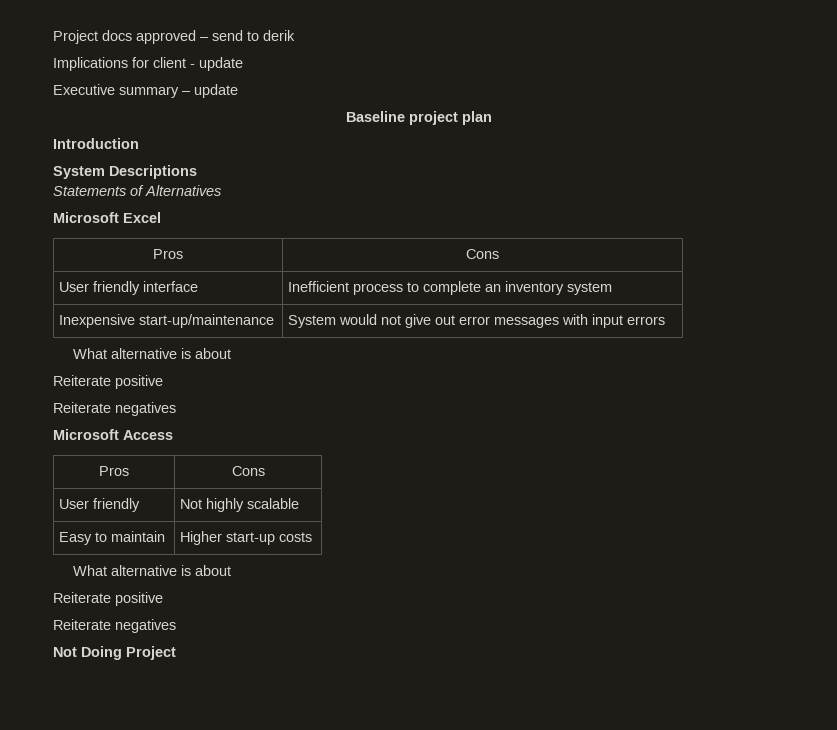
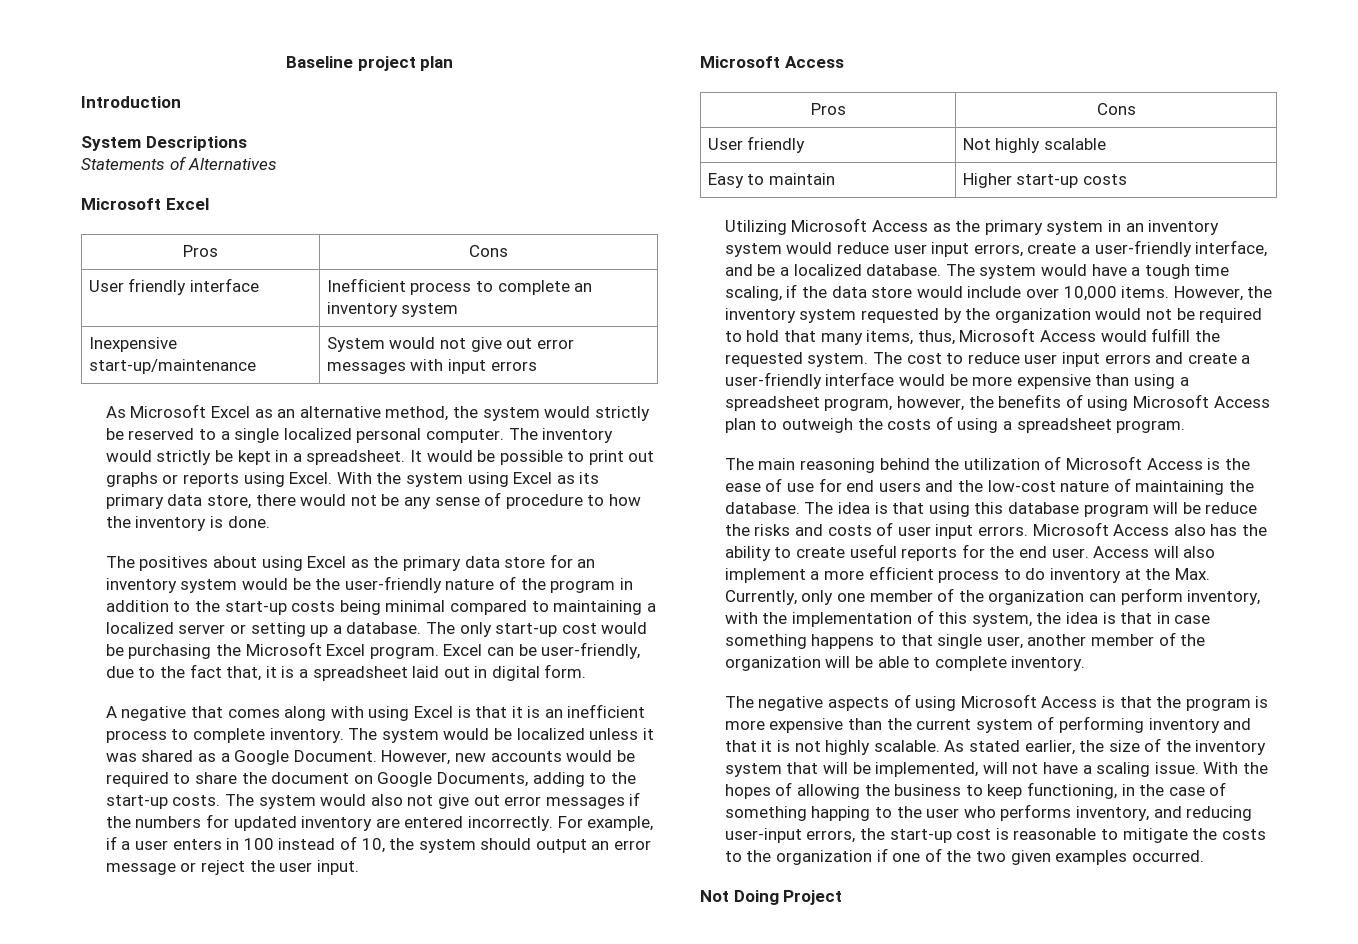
[53,30,295,44] [53,57,243,71] [53,84,238,98] Project docs approved – send to derik // Implications for client - update // Executive summary – update // -> (285, 62) none
[72,348,231,359] [53,375,163,389] [53,402,176,416] What alternative is about // Reiterate positive // Reiterate negatives -> [105,404,650,421] [105,428,614,443] [105,450,655,465] [105,472,600,487] [105,492,641,509] [105,516,270,531] [105,554,596,571] [105,576,633,593] [105,600,656,615] [105,622,648,637] [105,642,641,659] [105,664,587,681] [105,704,646,721] [105,728,654,743] [105,750,635,765] [105,772,636,787] [105,792,641,809] [105,814,654,831] [105,836,652,853] [105,860,359,875] As Microsoft Excel as an alternative method, the system would strictly be reserved to a single localized personal computer. The inventory would strictly be kept in a spreadsheet. It would be possible to print out graphs or reports using Excel. With the system using Excel as its primary data store, there would not be any sense of procedure to how the inventory is done. // The positives about using Excel as the primary data store for an inventory system would be the user-friendly nature of the program in addition to the start-up costs being minimal compared to maintaining a localized server or setting up a database. The only start-up cost would be purchasing the Microsoft Excel program. Excel can be user-friendly, due to the fact that, it is a spreadsheet laid out in digital form. // A negative that comes along with using Excel is that it is an inefficient process to complete inventory. The system would be localized unless it was shared as a Google Document. However, new accounts would be required to share the document on Google Documents, adding to the start-up costs. The system would also not give out error messages if the numbers for updated inventory are entered incorrectly. For example, if a user enters in 100 instead of 10, the system should output an error message or reject the user input.
[72,565,231,576] [53,592,163,606] [53,619,176,633] What alternative is about // Reiterate positive // Reiterate negatives -> [724,218,1220,235] [724,240,1268,257] [724,264,1230,279] [724,284,1273,301] [724,308,1263,323] [724,328,1220,345] [724,352,1251,367] [724,372,1189,389] [724,394,1270,411] [724,416,1186,433] [724,456,1250,473] [724,478,1254,495] [724,502,1258,517] [724,522,1267,539] [724,544,1216,561] [724,566,1210,583] [724,588,1261,605] [724,610,1211,627] [724,632,1206,649] [724,656,1086,671] [724,694,1269,711] [724,716,1252,733] [724,738,1267,755] [724,762,1268,777] [724,782,1227,799] [724,804,1253,821] [724,828,1266,843] [724,848,1204,865] Utilizing Microsoft Access as the primary system in an inventory system would reduce user input errors, create a user-friendly interface, and be a localized database. The system would have a tough time scaling, if the data store would include over 10,000 items. However, the inventory system requested by the organization would not be required to hold that many items, thus, Microsoft Access would fulfill the requested system. The cost to reduce user input errors and create a user-friendly interface would be more expensive than using a spreadsheet program, however, the benefits of using Microsoft Access plan to outweigh the costs of using a spreadsheet program. // The main reasoning behind the utilization of Microsoft Access is the ease of use for end users and the low-cost nature of maintaining the database. The idea is that using this database program will be reduce the risks and costs of user input errors. Microsoft Access also has the ability to create useful reports for the end user. Access will also implement a more efficient process to do inventory at the Max. Currently, only one member of the organization can perform inventory, with the implementation of this system, the idea is that in case something happens to that single user, another member of the organization will be able to complete inventory. // The negative aspects of using Microsoft Access is that the program is more expensive than the current system of performing inventory and that it is not highly scalable. As stated earlier, the size of the inventory system that will be implemented, will not have a scaling issue. With the hopes of allowing the business to keep functioning, in the case of something happing to the user who performs inventory, and reducing user-input errors, the start-up cost is reasonable to mitigate the costs to the organization if one of the two given examples occurred.

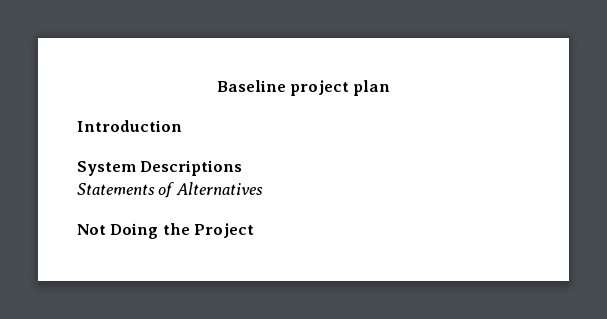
[81,198,209,210] [183,245,218,257] [469,245,509,257] [88,278,260,295] [326,278,593,295] [326,302,459,317] [88,337,177,352] [88,359,256,374] [326,337,574,352] [326,359,537,374] [105,404,650,421] [105,428,614,443] [105,450,655,465] [105,472,600,487] [105,492,641,509] [105,516,270,531] [105,554,596,571] [105,576,633,593] [105,600,656,615] [105,622,648,637] [105,642,641,659] [105,664,587,681] [105,704,646,721] [105,728,654,743] [105,750,635,765] [105,772,636,787] [105,792,641,809] [105,814,654,831] [105,836,652,853] [105,860,359,875] [700,56,844,68] [810,103,846,115] [1096,103,1136,115] [707,136,806,153] [962,138,1107,153] [707,173,836,188] [962,173,1128,188] [724,218,1220,235] [724,240,1268,257] [724,264,1230,279] [724,284,1273,301] [724,308,1263,323] [724,328,1220,345] [724,352,1251,367] [724,372,1189,389] [724,394,1270,411] [724,416,1186,433] [724,456,1250,473] [724,478,1254,495] [724,502,1258,517] [724,522,1267,539] [724,544,1216,561] [724,566,1210,583] [724,588,1261,605] [724,610,1211,627] [724,632,1206,649] [724,656,1086,671] [724,694,1269,711] [724,716,1252,733] [724,738,1267,755] [724,762,1268,777] [724,782,1227,799] [724,804,1253,821] [724,828,1266,843] [724,848,1204,865] // Microsoft Excel // Pros | Cons // User friendly interface | Inefficient process to complete an inventory system // Inexpensive start-up/maintenance | System would not give out error messages with input errors // As Microsoft Excel as an alternative method, the system would strictly be reserved to a single localized personal computer. The inventory would strictly be kept in a spreadsheet. It would be possible to print out graphs or reports using Excel. With the system using Excel as its primary data store, there would not be any sense of procedure to how the inventory is done. // The positives about using Excel as the primary data store for an inventory system would be the user-friendly nature of the program in addition to the start-up costs being minimal compared to maintaining a localized server or setting up a database. The only start-up cost would be purchasing the Microsoft Excel program. Excel can be user-friendly, due to the fact that, it is a spreadsheet laid out in digital form. // A negative that comes along with using Excel is that it is an inefficient process to complete inventory. The system would be localized unless it was shared as a Google Document. However, new accounts would be required to share the document on Google Documents, adding to the start-up costs. The system would also not give out error messages if the numbers for updated inventory are entered incorrectly. For example, if a user enters in 100 instead of 10, the system should output an error message or reject the user input. // Microsoft Access // Pros | Cons // User friendly | Not highly scalable // Easy to maintain | Higher start-up costs // Utilizing Microsoft Access as the primary system in an inventory system would reduce user input errors, create a user-friendly interface, and be a localized database. The system would have a tough time scaling, if the data store would include over 10,000 items. However, the inventory system requested by the organization would not be required to hold that many items, thus, Microsoft Access would fulfill the requested system. The cost to reduce user input errors and create a user-friendly interface would be more expensive than using a spreadsheet program, however, the benefits of using Microsoft Access plan to outweigh the costs of using a spreadsheet program. // The main reasoning behind the utilization of Microsoft Access is the ease of use for end users and the low-cost nature of maintaining the database. The idea is that using this database program will be reduce the risks and costs of user input errors. Microsoft Access also has the ability to create useful reports for the end user. Access will also implement a more efficient process to do inventory at the Max. Currently, only one member of the organization can perform inventory, with the implementation of this system, the idea is that in case something happens to that single user, another member of the organization will be able to complete inventory. // The negative aspects of using Microsoft Access is that the program is more expensive than the current system of performing inventory and that it is not highly scalable. As stated earlier, the size of the inventory system that will be implemented, will not have a scaling issue. With the hopes of allowing the business to keep functioning, in the case of something happing to the user who performs inventory, and reducing user-input errors, the start-up cost is reasonable to mitigate the costs to the organization if one of the two given examples occurred. -> (263, 188) none
(779, 897) none -> [162,223,190,235] the

